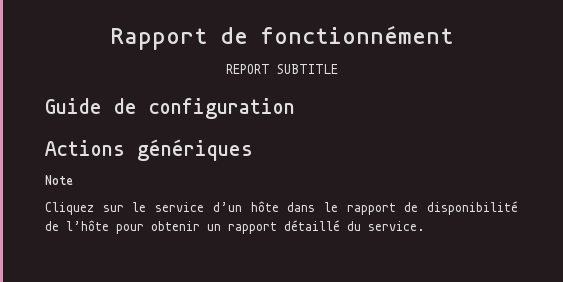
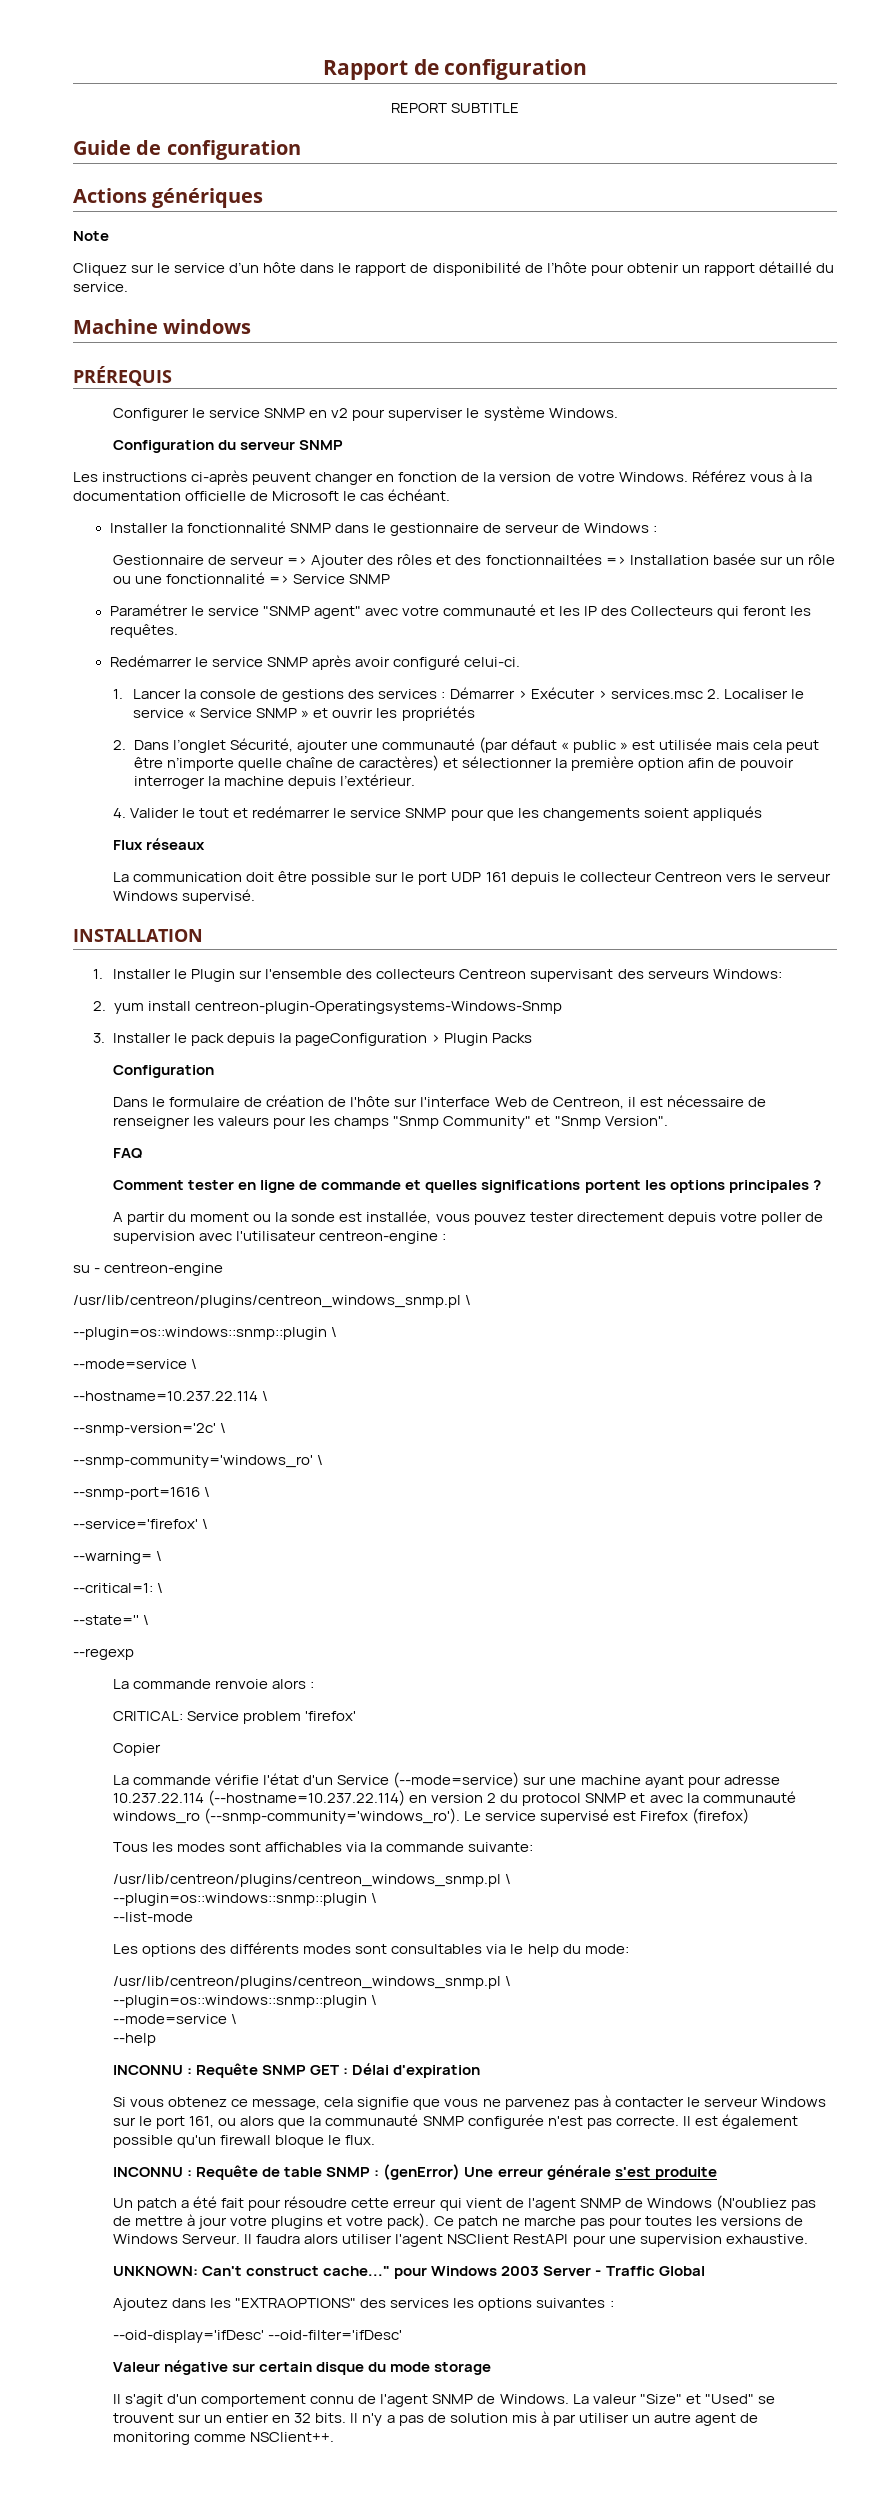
[261,25,453,44] fonctionnément -> [444,59,588,80] configuration
(425, 226) none -> [73,319,252,334] [73,366,172,386] [113,406,618,421] [113,440,344,453] [73,470,812,485] [73,489,451,501] [109,521,658,536] [113,553,835,568] [113,572,391,584] [109,604,812,619] [109,624,178,638] [109,655,520,670] [113,687,804,702] [133,706,475,721] [113,737,820,753] [133,755,795,771] [133,774,415,789] [113,806,762,821] [113,838,206,850] [113,871,831,885] [113,889,256,904] [73,929,203,942] [93,969,782,982] [93,1001,562,1014] [93,1033,533,1046] [113,1065,215,1078] [113,1095,766,1109] [113,1116,668,1129] [113,1148,143,1159] [113,1180,821,1193] [113,1210,823,1225] [113,1231,447,1244] [73,1263,224,1276] [73,1295,472,1308] [73,1327,338,1340] [73,1359,198,1369] [73,1391,269,1401] [73,1423,227,1436] [73,1455,324,1468] [73,1487,211,1500] [73,1519,209,1529] [73,1551,163,1564] [73,1583,164,1593] [73,1615,150,1625] [73,1648,134,1660] [113,1679,315,1689] [113,1711,357,1724] [113,1743,162,1756] [113,1772,780,1788] [113,1790,796,1806] [113,1808,750,1824] [113,1842,534,1852] [113,1874,512,1887] [113,1893,378,1906] [113,1912,194,1922] [113,1942,629,1957] [113,1976,512,1989] [113,1995,378,2008] [113,2014,238,2024] [113,2033,157,2046] [113,2063,481,2078] [113,2095,826,2110] [113,2114,798,2129] [113,2135,376,2148] [113,2164,717,2180] [113,2195,816,2211] [113,2213,803,2229] [113,2234,808,2247] [113,2266,705,2279] [113,2298,614,2311] [113,2330,403,2343] [113,2360,492,2375] [113,2394,775,2407] [113,2411,759,2426] [113,2432,335,2445] // Machine windows // PRÉREQUIS // Configurer le service SNMP en v2 pour superviser le système Windows. // Configuration du serveur SNMP // Les instructions ci-après peuvent changer en fonction de la version de votre Windows. Référez vous à la documentation officielle de Microsoft le cas échéant. // Installer la fonctionnalité SNMP dans le gestionnaire de serveur de Windows : // Gestionnaire de serveur => Ajouter des rôles et des fonctionnailtées => Installation basée sur un rôle ou une fonctionnalité => Service SNMP // Paramétrer le service "SNMP agent" avec votre communauté et les IP des Collecteurs qui feront les requêtes. // Redémarrer le service SNMP après avoir configuré celui-ci. // 1. Lancer la console de gestions des services : Démarrer > Exécuter > services.msc 2. Localiser le service « Service SNMP » et ouvrir les propriétés // 2. Dans l’onglet Sécurité, ajouter une communauté (par défaut « public » est utilisée mais cela peut être n’importe quelle chaîne de caractères) et sélectionner la première option afin de pouvoir interroger la machine depuis l’extérieur. // 4. Valider le tout et redémarrer le service SNMP pour que les changements soient appliqués // Flux réseaux // La communication doit être possible sur le port UDP 161 depuis le collecteur Centreon vers le serveur Windows supervisé. // INSTALLATION // 1. Installer le Plugin sur l'ensemble des collecteurs Centreon supervisant des serveurs Windows: // 2. yum install centreon-plugin-Operatingsystems-Windows-Snmp // 3. Installer le pack depuis la pageConfiguration > Plugin Packs // Configuration // Dans le formulaire de création de l'hôte sur l'interface Web de Centreon, il est nécessaire de renseigner les valeurs pour les champs "Snmp Community" et "Snmp Version". // FAQ // Comment tester en ligne de commande et quelles significations portent les options principales ? // A partir du moment ou la sonde est installée, vous pouvez tester directement depuis votre poller de supervision avec l'utilisateur centreon-engine : // su - centreon-engine // /usr/lib/centreon/plugins/centreon_windows_snmp.pl \ // --plugin=os::windows::snmp::plugin \ // --mode=service \ // --hostname=10.237.22.114 \ // --snmp-version='2c' \ // --snmp-community='windows_ro' \ // --snmp-port=1616 \ // --service='firefox' \ // --warning= \ // --critical=1: \ // --state='' \ // --regexp // La commande renvoie alors : // CRITICAL: Service problem 'firefox' // Copier // La commande vérifie l'état d'un Service (--mode=service) sur une machine ayant pour adresse 10.237.22.114 (--hostname=10.237.22.114) en version 2 du protocol SNMP et avec la communauté windows_ro (--snmp-community='windows_ro'). Le service supervisé est Firefox (firefox) // Tous les modes sont affichables via la commande suivante: // /usr/lib/centreon/plugins/centreon_windows_snmp.pl \ // --plugin=os::windows::snmp::plugin \ // --list-mode // Les options des différents modes sont consultables via le help du mode: // /usr/lib/centreon/plugins/centreon_windows_snmp.pl \ // --plugin=os::windows::snmp::plugin \ // --mode=service \ // --help // INCONNU : Requête SNMP GET : Délai d'expiration // Si vous obtenez ce message, cela signifie que vous ne parvenez pas à contacter le serveur Windows sur le port 161, ou alors que la communauté SNMP configurée n'est pas correcte. Il est également possible qu'un firewall bloque le flux. // INCONNU : Requête de table SNMP : (genError) Une erreur générale s'est produite // Un patch a été fait pour résoudre cette erreur qui vient de l'agent SNMP de Windows (N'oubliez pas de mettre à jour votre plugins et votre pack). Ce patch ne marche pas pour toutes les versions de Windows Serveur. Il faudra alors utiliser l'agent NSClient RestAPI pour une supervision exhaustive. // UNKNOWN: Can't construct cache..." pour Windows 2003 Server - Traffic Global // Ajoutez dans les "EXTRAOPTIONS" des services les options suivantes : // --oid-display='ifDesc' --oid-filter='ifDesc' // Valeur négative sur certain disque du mode storage // Il s'agit d'un comportement connu de l'agent SNMP de Windows. La valeur "Size" et "Used" se trouvent sur un entier en 32 bits. Il n'y a pas de solution mis à par utiliser un autre agent de monitoring comme NSClient++.

